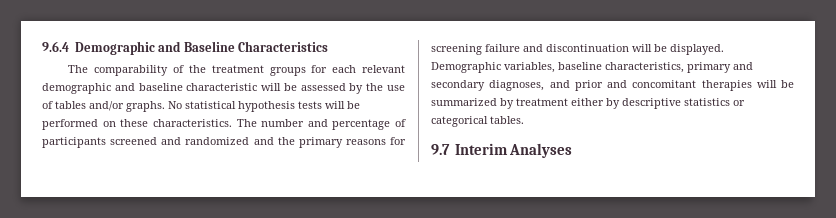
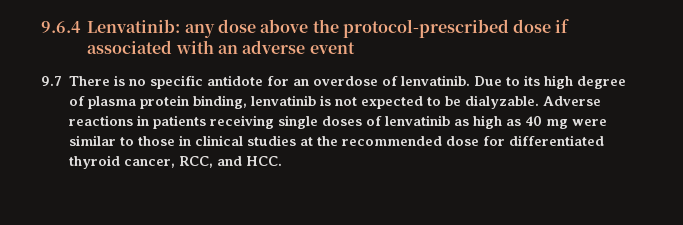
[74,41,329,55] [68,65,405,76] [42,83,405,94] [42,101,360,112] [42,119,406,130] [42,137,406,148] [431,44,724,55] [431,62,753,73] [431,80,794,91] [431,98,745,109] [431,116,524,127] [431,143,573,158] Demographic and Baseline Characteristics // The comparability of the treatment groups for each relevant demographic and baseline characteristic will be assessed by the use of tables and/or graphs. No statistical hypothesis tests will be performed on these characteristics. The number and percentage of participants screened and randomized and the primary reasons for screening failure and discontinuation will be displayed. Demographic variables, baseline characteristics, primary and secondary diagnoses, and prior and concomitant therapies will be summarized by treatment either by descriptive statistics or categorical tables. // 9.7 Interim Analyses -> [87,19,570,38] [87,40,355,54] [41,75,627,89] [69,95,602,109] [69,115,608,129] [69,135,605,146] [69,155,283,169] Lenvatinib: any dose above the protocol-prescribed dose if associated with an adverse event // 9.7 There is no specific antidote for an overdose of lenvatinib. Due to its high degree of plasma protein binding, lenvatinib is not expected to be dialyzable. Adverse reactions in patients receiving single doses of lenvatinib as high as 40 mg were similar to those in clinical studies at the recommended dose for differentiated thyroid cancer, RCC, and HCC.

